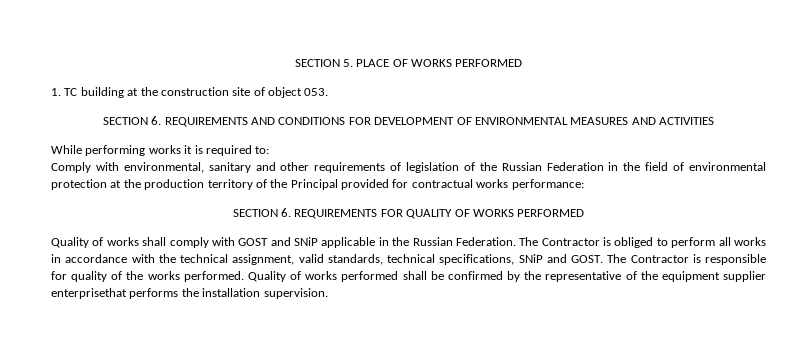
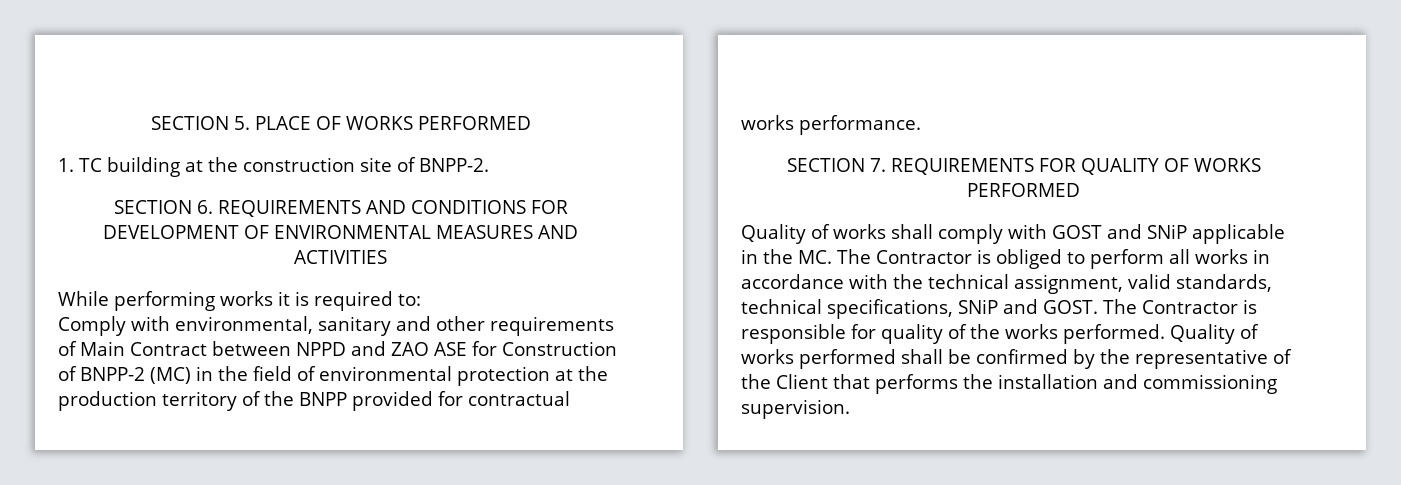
[268,87,329,98] object 053. -> [419,158,489,172] BNPP-2.
[406,162,604,173] legislation of the Russian Federation -> [80,341,617,356] [58,366,191,384] Main Contract between NPPD and ZAO ASE for Construction of BNPP-2 (MC)
[290,179,338,190] Principal -> [299,392,347,406] BNPP
[511,179,584,190] [232,208,292,217] performance: // SECTION 6. -> [799,115,921,135] [786,158,886,172] performance. // SECTION 7.
[412,237,516,246] Russian Federation. -> [798,250,832,264] MC.
[661,271,766,282] [51,288,127,299] equipment supplier enterprisethat -> [776,374,870,389] Client that
(261, 292) none -> [1103,374,1277,394] and commissioning

